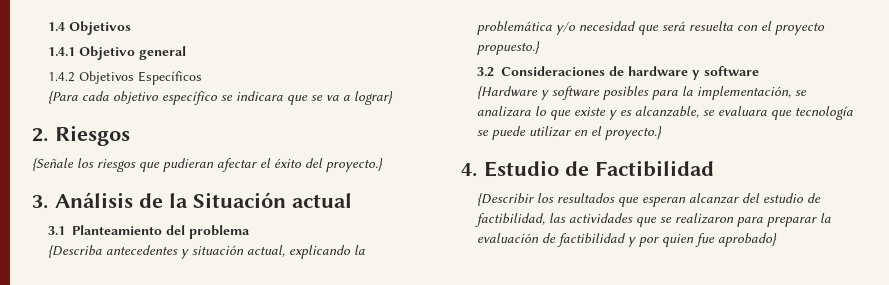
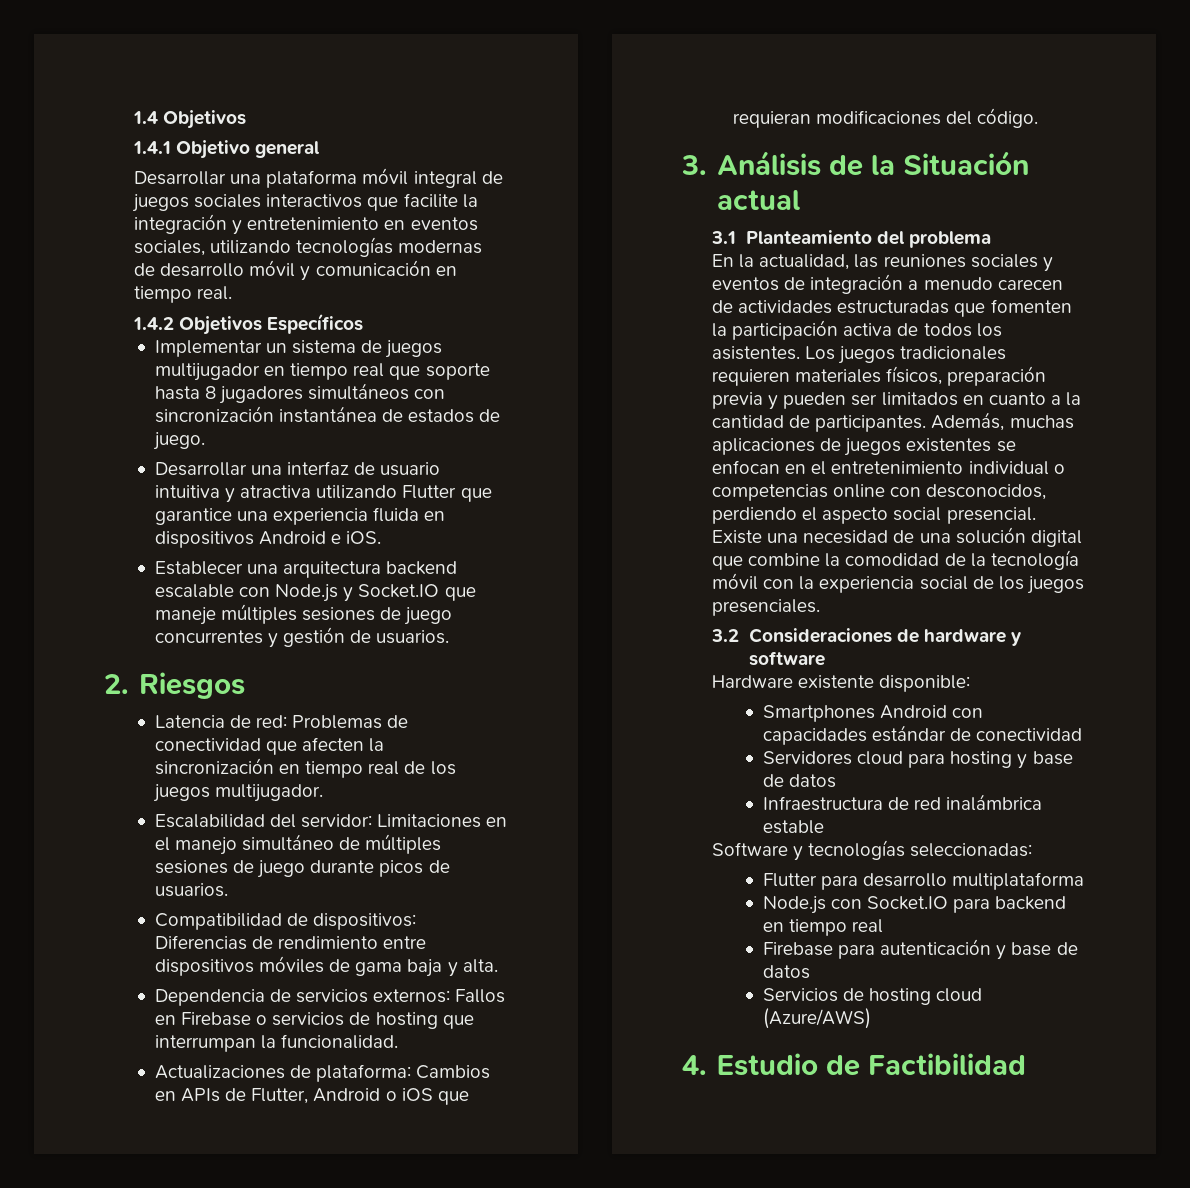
[47,71,202,85] [47,91,393,105] [32,125,130,146] [32,158,383,172] 1.4.2 Objetivos Específicos // {Para cada objetivo específico se indicara que se va a lograr} // 2. Riesgos // {Señale los riesgos que pudieran afectar el éxito del proyecto.} -> [133,168,503,188] [131,193,478,212] [133,214,478,235] [133,237,483,257] [133,260,457,281] [133,286,233,303] [132,313,364,335] [154,340,443,358] [154,363,490,381] [154,383,446,404] [154,406,501,423] [152,432,205,450] [154,461,441,476] [154,485,492,503] [154,507,446,525] [154,531,382,548] [154,561,458,578] [154,584,476,602] [154,604,453,625] [154,627,450,648] [104,672,245,699] [154,715,409,729] [154,737,385,755] [154,758,456,778] [152,784,324,802] [154,814,508,828] [154,834,442,855] [154,860,450,878] [154,883,228,897] [154,913,417,930] [154,935,427,950] [154,956,498,977] [154,989,506,1006] [154,1012,474,1029] [154,1034,399,1052] [154,1064,491,1082] [154,1088,469,1105] [732,108,1039,128] Desarrollar una plataforma móvil integral de juegos sociales interactivos que facilite la integración y entretenimiento en eventos sociales, utilizando tecnologías modernas de desarrollo móvil y comunicación en tiempo real. // 1.4.2 Objetivos Específicos // Implementar un sistema de juegos multijugador en tiempo real que soporte hasta 8 jugadores simultáneos con sincronización instantánea de estados de juego. // Desarrollar una interfaz de usuario intuitiva y atractiva utilizando Flutter que garantice una experiencia fluida en dispositivos Android e iOS. // Establecer una arquitectura backend escalable con Node.js y Socket.IO que maneje múltiples sesiones de juego concurrentes y gestión de usuarios. // 2. Riesgos // Latencia de red: Problemas de conectividad que afecten la sincronización en tiempo real de los juegos multijugador. // Escalabilidad del servidor: Limitaciones en el manejo simultáneo de múltiples sesiones de juego durante picos de usuarios. // Compatibilidad de dispositivos: Diferencias de rendimiento entre dispositivos móviles de gama baja y alta. // Dependencia de servicios externos: Fallos en Firebase o servicios de hosting que interrumpan la funcionalidad. // Actualizaciones de plataforma: Cambios en APIs de Flutter, Android o iOS que requieran modificaciones del código.
[47,245,365,259] [476,21,825,35] [476,41,540,55] {Describa antecedentes y situación actual, explicando la problemática y/o necesidad que será resuelta con el proyecto propuesto.} -> [711,254,1053,272] [711,274,1063,294] [711,299,1072,317] [711,320,1002,340] [711,346,1007,364] [711,366,1047,386] [711,392,1082,410] [711,412,1074,432] [711,438,1016,456] [711,460,1065,475] [711,484,1047,501] [711,507,1036,524] [711,527,1082,547] [711,550,1079,570] [711,573,1084,594] [711,599,820,616] En la actualidad, las reuniones sociales y eventos de integración a menudo carecen de actividades estructuradas que fomenten la participación activa de todos los asistentes. Los juegos tradicionales requieren materiales físicos, preparación previa y pueden ser limitados en cuanto a la cantidad de participantes. Además, muchas aplicaciones de juegos existentes se enfocan en el entretenimiento individual o competencias online con desconocidos, perdiendo el aspecto social presencial. Existe una necesidad de una solución digital que combine la comodidad de la tecnología móvil con la experiencia social de los juegos presenciales.
[476,86,807,100] [476,106,853,120] [476,126,662,140] [461,160,714,177] [476,193,821,207] [474,213,831,227] [476,233,777,247] {Hardware y software posibles para la implementación, se analizara lo que existe y es alcanzable, se evaluara que tecnología se puede utilizar en el proyecto.} // 4. Estudio de Factibilidad // {Describir los resultados que esperan alcanzar del estudio de factibilidad, las actividades que se realizaron para preparar la evaluación de factibilidad y por quien fue aprobado} -> [711,675,971,692] [762,705,984,722] [762,725,1083,745] [762,751,1073,769] [762,774,837,788] [762,794,1043,811] [762,820,824,834] [711,840,1033,861] [762,872,1085,890] [762,896,1067,914] [762,919,884,936] [762,939,1078,960] [762,965,810,979] [762,988,983,1005] [762,1008,871,1029] [682,1053,1026,1076] Hardware existente disponible: // Smartphones Android con capacidades estándar de conectividad // Servidores cloud para hosting y base de datos // Infraestructura de red inalámbrica estable // Software y tecnologías seleccionadas: // Flutter para desarrollo multiplataforma // Node.js con Socket.IO para backend en tiempo real // Firebase para autenticación y base de datos // Servicios de hosting cloud (Azure/AWS) // 4. Estudio de Factibilidad

